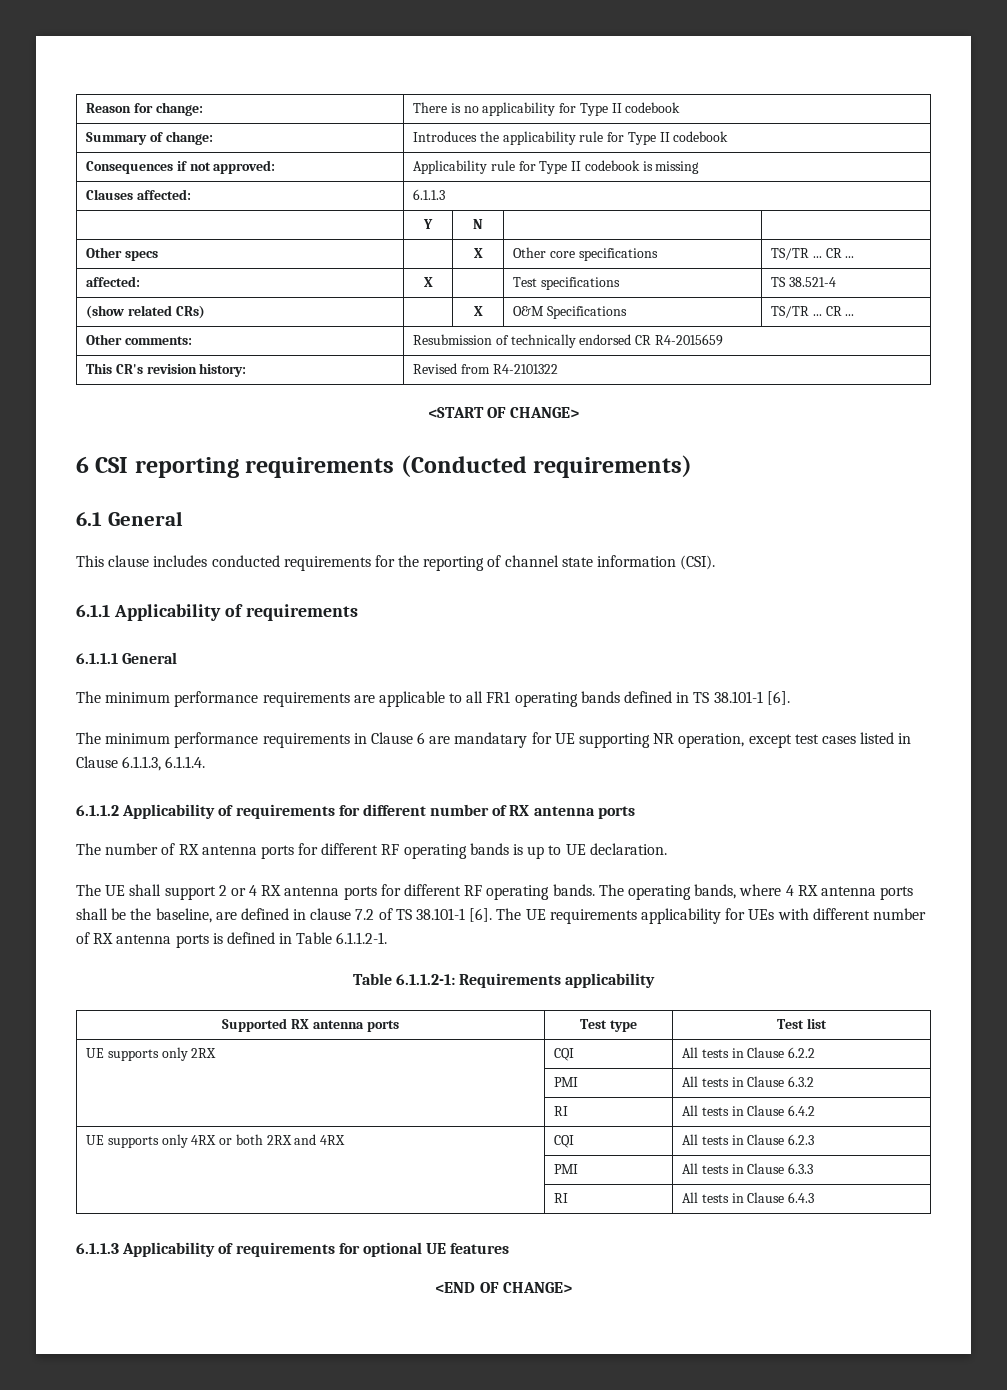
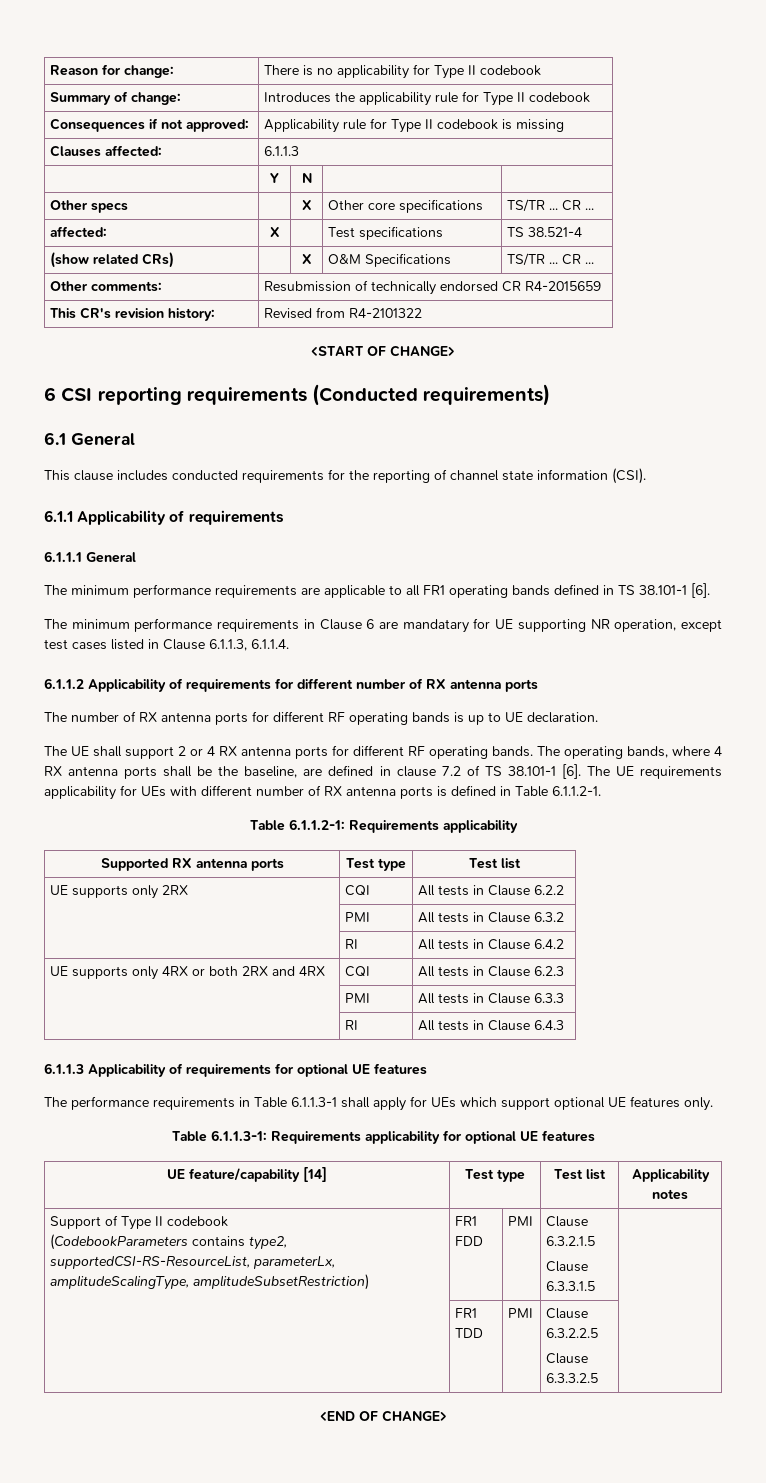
(510, 1248) none -> [44,1096,713,1111] [171,1130,595,1144] [167,1167,327,1182] [465,1169,525,1182] [554,1169,606,1180] [631,1169,710,1182] [652,1189,688,1200] [49,1215,228,1230] [49,1234,287,1250] [49,1256,335,1269] [49,1274,369,1290] [454,1216,477,1226] [454,1236,483,1246] [507,1216,533,1226] [545,1216,588,1227] [545,1236,595,1246] [545,1261,588,1272] [545,1281,595,1291] [454,1308,477,1318] [454,1328,483,1338] [507,1308,533,1318] [545,1308,588,1319] [545,1328,598,1338] [545,1353,588,1364] [545,1373,598,1383] // The performance requirements in Table 6.1.1.3-1 shall apply for UEs which support optional UE features only. // Table 6.1.1.3-1: Requirements applicability for optional UE features // UE feature/capability [14] | Test type | Test list | Applicability notes // Support of Type II codebook // (CodebookParameters contains type2, supportedCSI-RS-ResourceList, parameterLx, amplitudeScalingType, amplitudeSubsetRestriction) | FR1 FDD | PMI | Clause 6.3.2.1.5 // Clause 6.3.3.1.5 | // | FR1 TDD | PMI | Clause 6.3.2.2.5 // Clause 6.3.3.2.5 |

